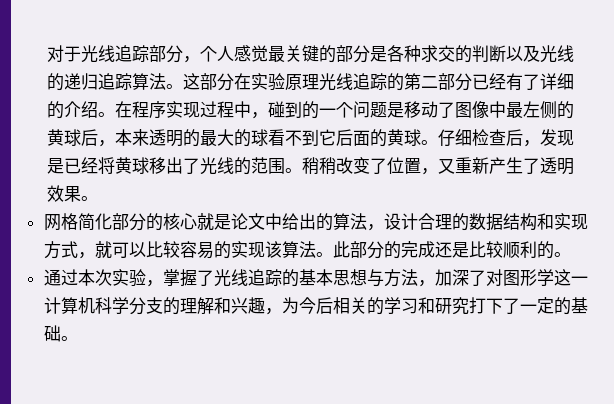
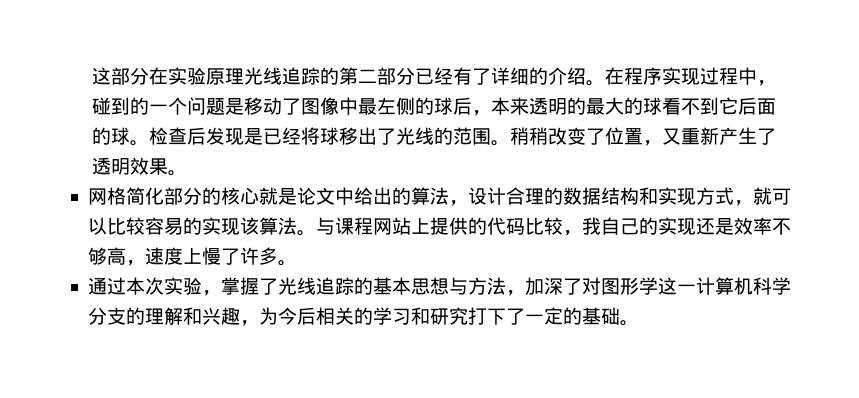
[46,45,574,63] [46,73,183,91] 对于光线追踪部分，个人感觉最关键的部分是各种求交的判断以及光线的递归追踪算法。 -> (92, 76) none
[46,129,64,146] 黄 -> (435, 106) none
[386,129,540,147] 黄球。仔细检查后， -> [111,127,207,146] 球。检查后
[114,157,132,174] 黄 -> (321, 136) none
[332,241,554,259] 此部分的完成还是比较顺利的 -> [315,217,791,236] [87,247,278,266] 与课程网站上提供的代码比较，我自己的实现还是效率不够高，速度上慢了许多

